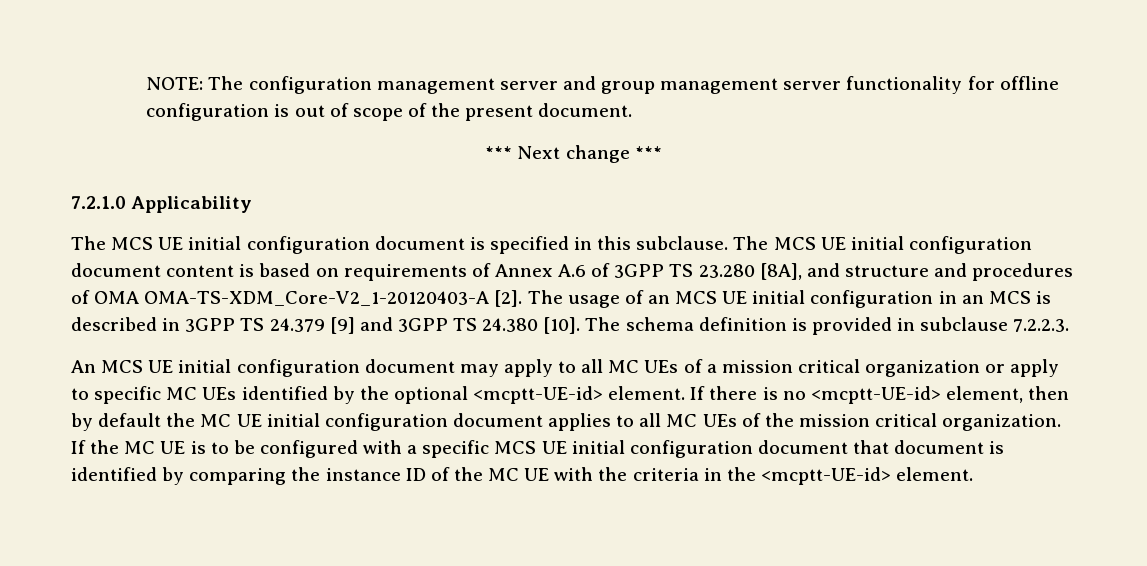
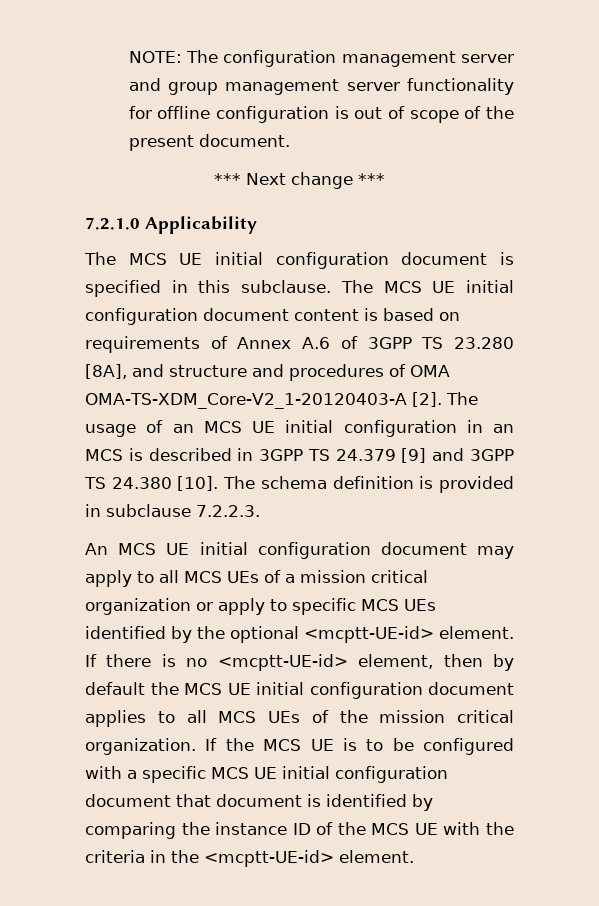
[608,360,640,373] MC -> [184,571,222,583] MCS
[166,387,198,400] MC -> [361,599,399,611] MCS
[200,414,232,427] MC -> [184,683,222,695] MCS
[666,414,698,427] MC -> [218,711,257,723] MCS
[124,441,156,454] MC -> [263,739,302,751] MCS
[488,468,520,481] MC -> [371,823,410,835] MCS

